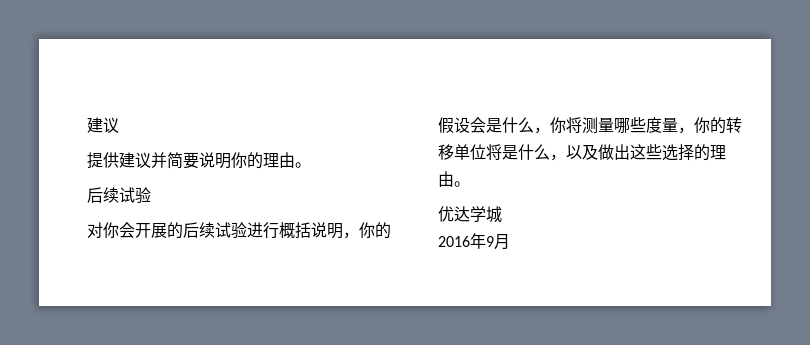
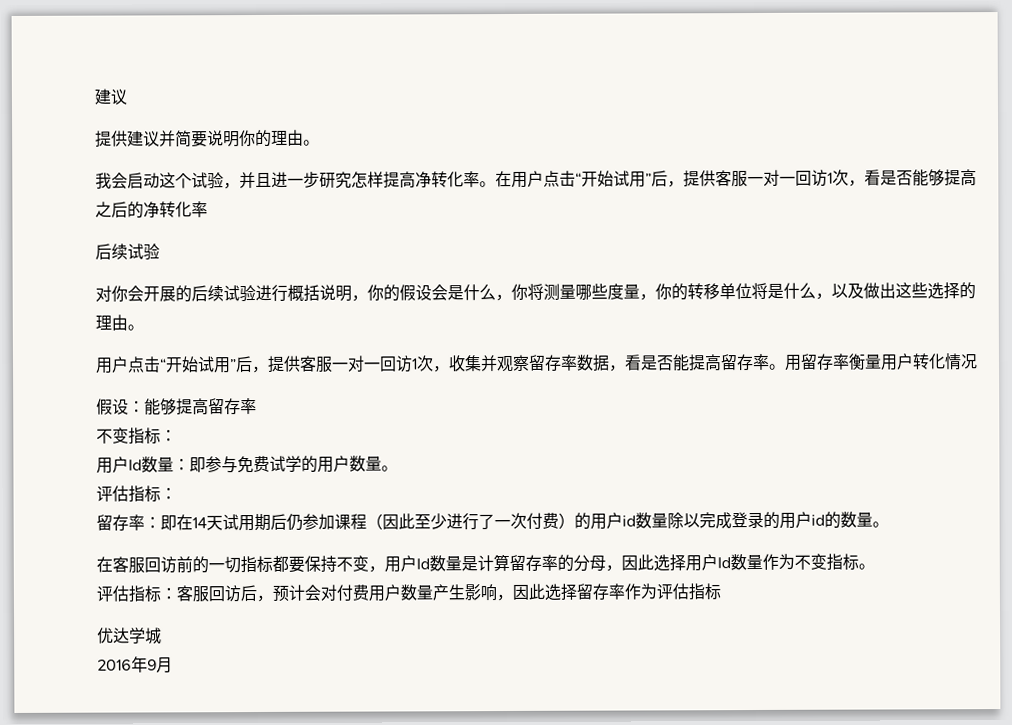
(311, 165) none -> [95,169,977,190] [95,201,208,219] // 我会启动这个试验，并且进一步研究怎样提高净转化率。在用户点击“开始试用”后，提供客服一对一回访1次，看是否能够提高之后的净转化率
(470, 184) none -> [95,353,978,374] [96,398,257,416] [96,427,177,445] [96,455,398,474] [96,485,177,503] [96,511,889,532] [96,553,875,574] [96,583,721,603] // 用户点击“开始试用”后，提供客服一对一回访1次，收集并观察留存率数据，看是否能提高留存率。用留存率衡量用户转化情况 // 假设：能够提高留存率 // 不变指标： // 用户Id数量：即参与免费试学的用户数量。 // 评估指标： // 留存率：即在14天试用期后仍参加课程（因此至少进行了一次付费）的用户id数量除以完成登录的用户id的数量。 // 在客服回访前的一切指标都要保持不变，用户Id数量是计算留存率的分母，因此选择用户Id数量作为不变指标。 // 评估指标：客服回访后，预计会对付费用户数量产生影响，因此选择留存率作为评估指标

